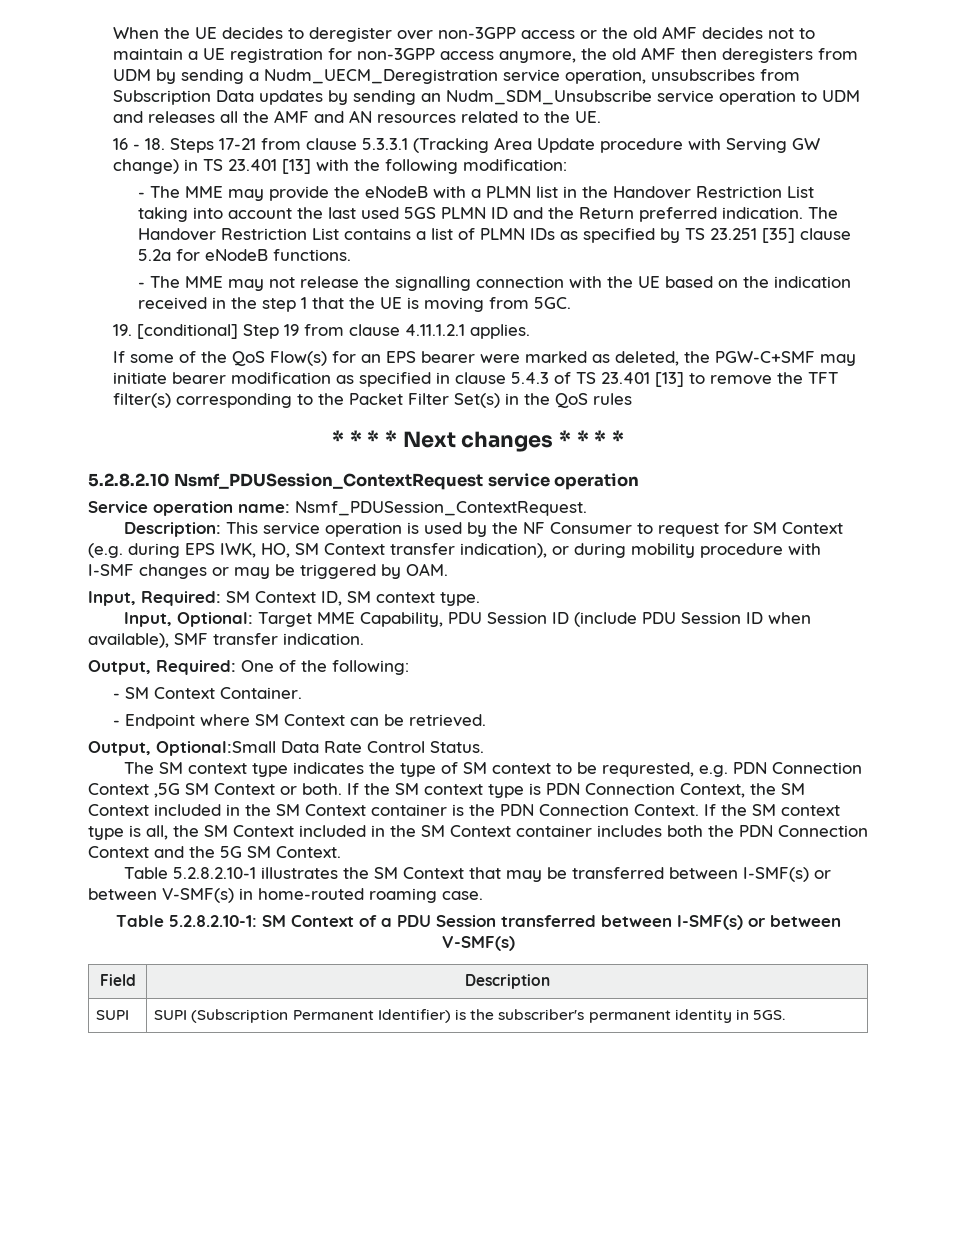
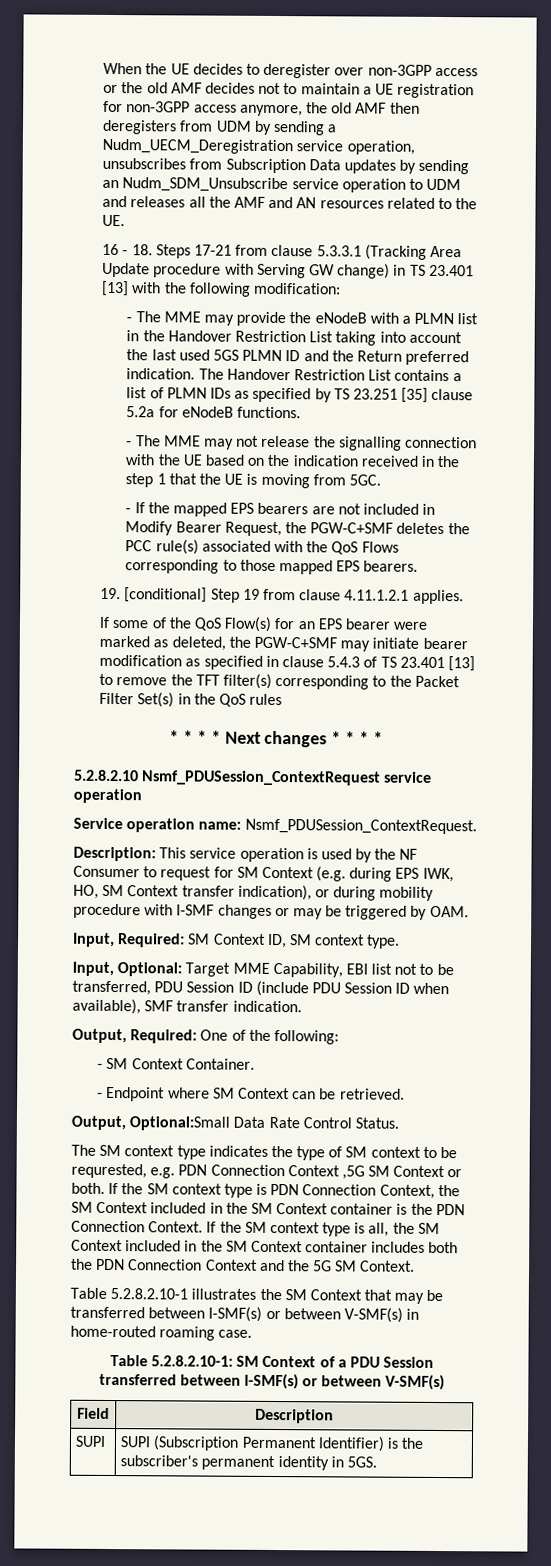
(572, 303) none -> [125,502,436,517] [125,521,470,537] [125,539,399,555] [125,559,419,575] // - If the mapped EPS bearers are not included in Modify Bearer Request, the PGW-C+SMF deletes the PCC rule(s) associated with the QoS Flows corresponding to those mapped EPS bearers.
(444, 619) none -> [345,963,454,976] [72,980,151,996] EBI list not to be transferred,

